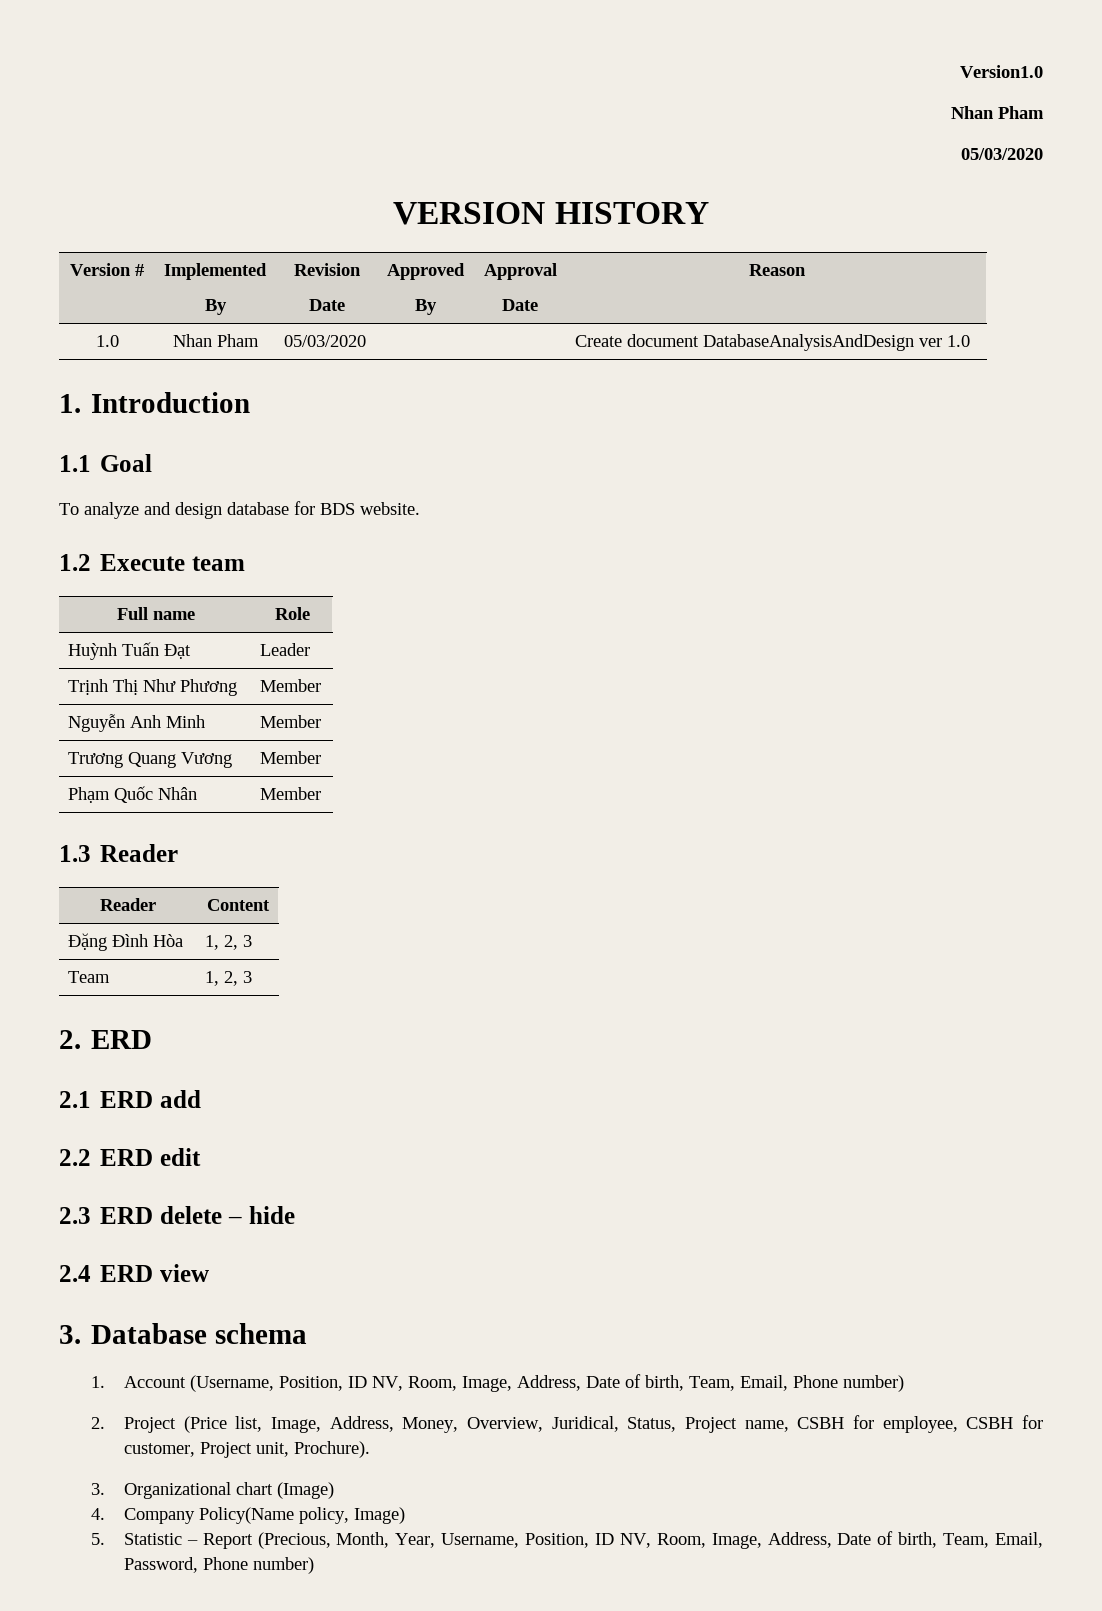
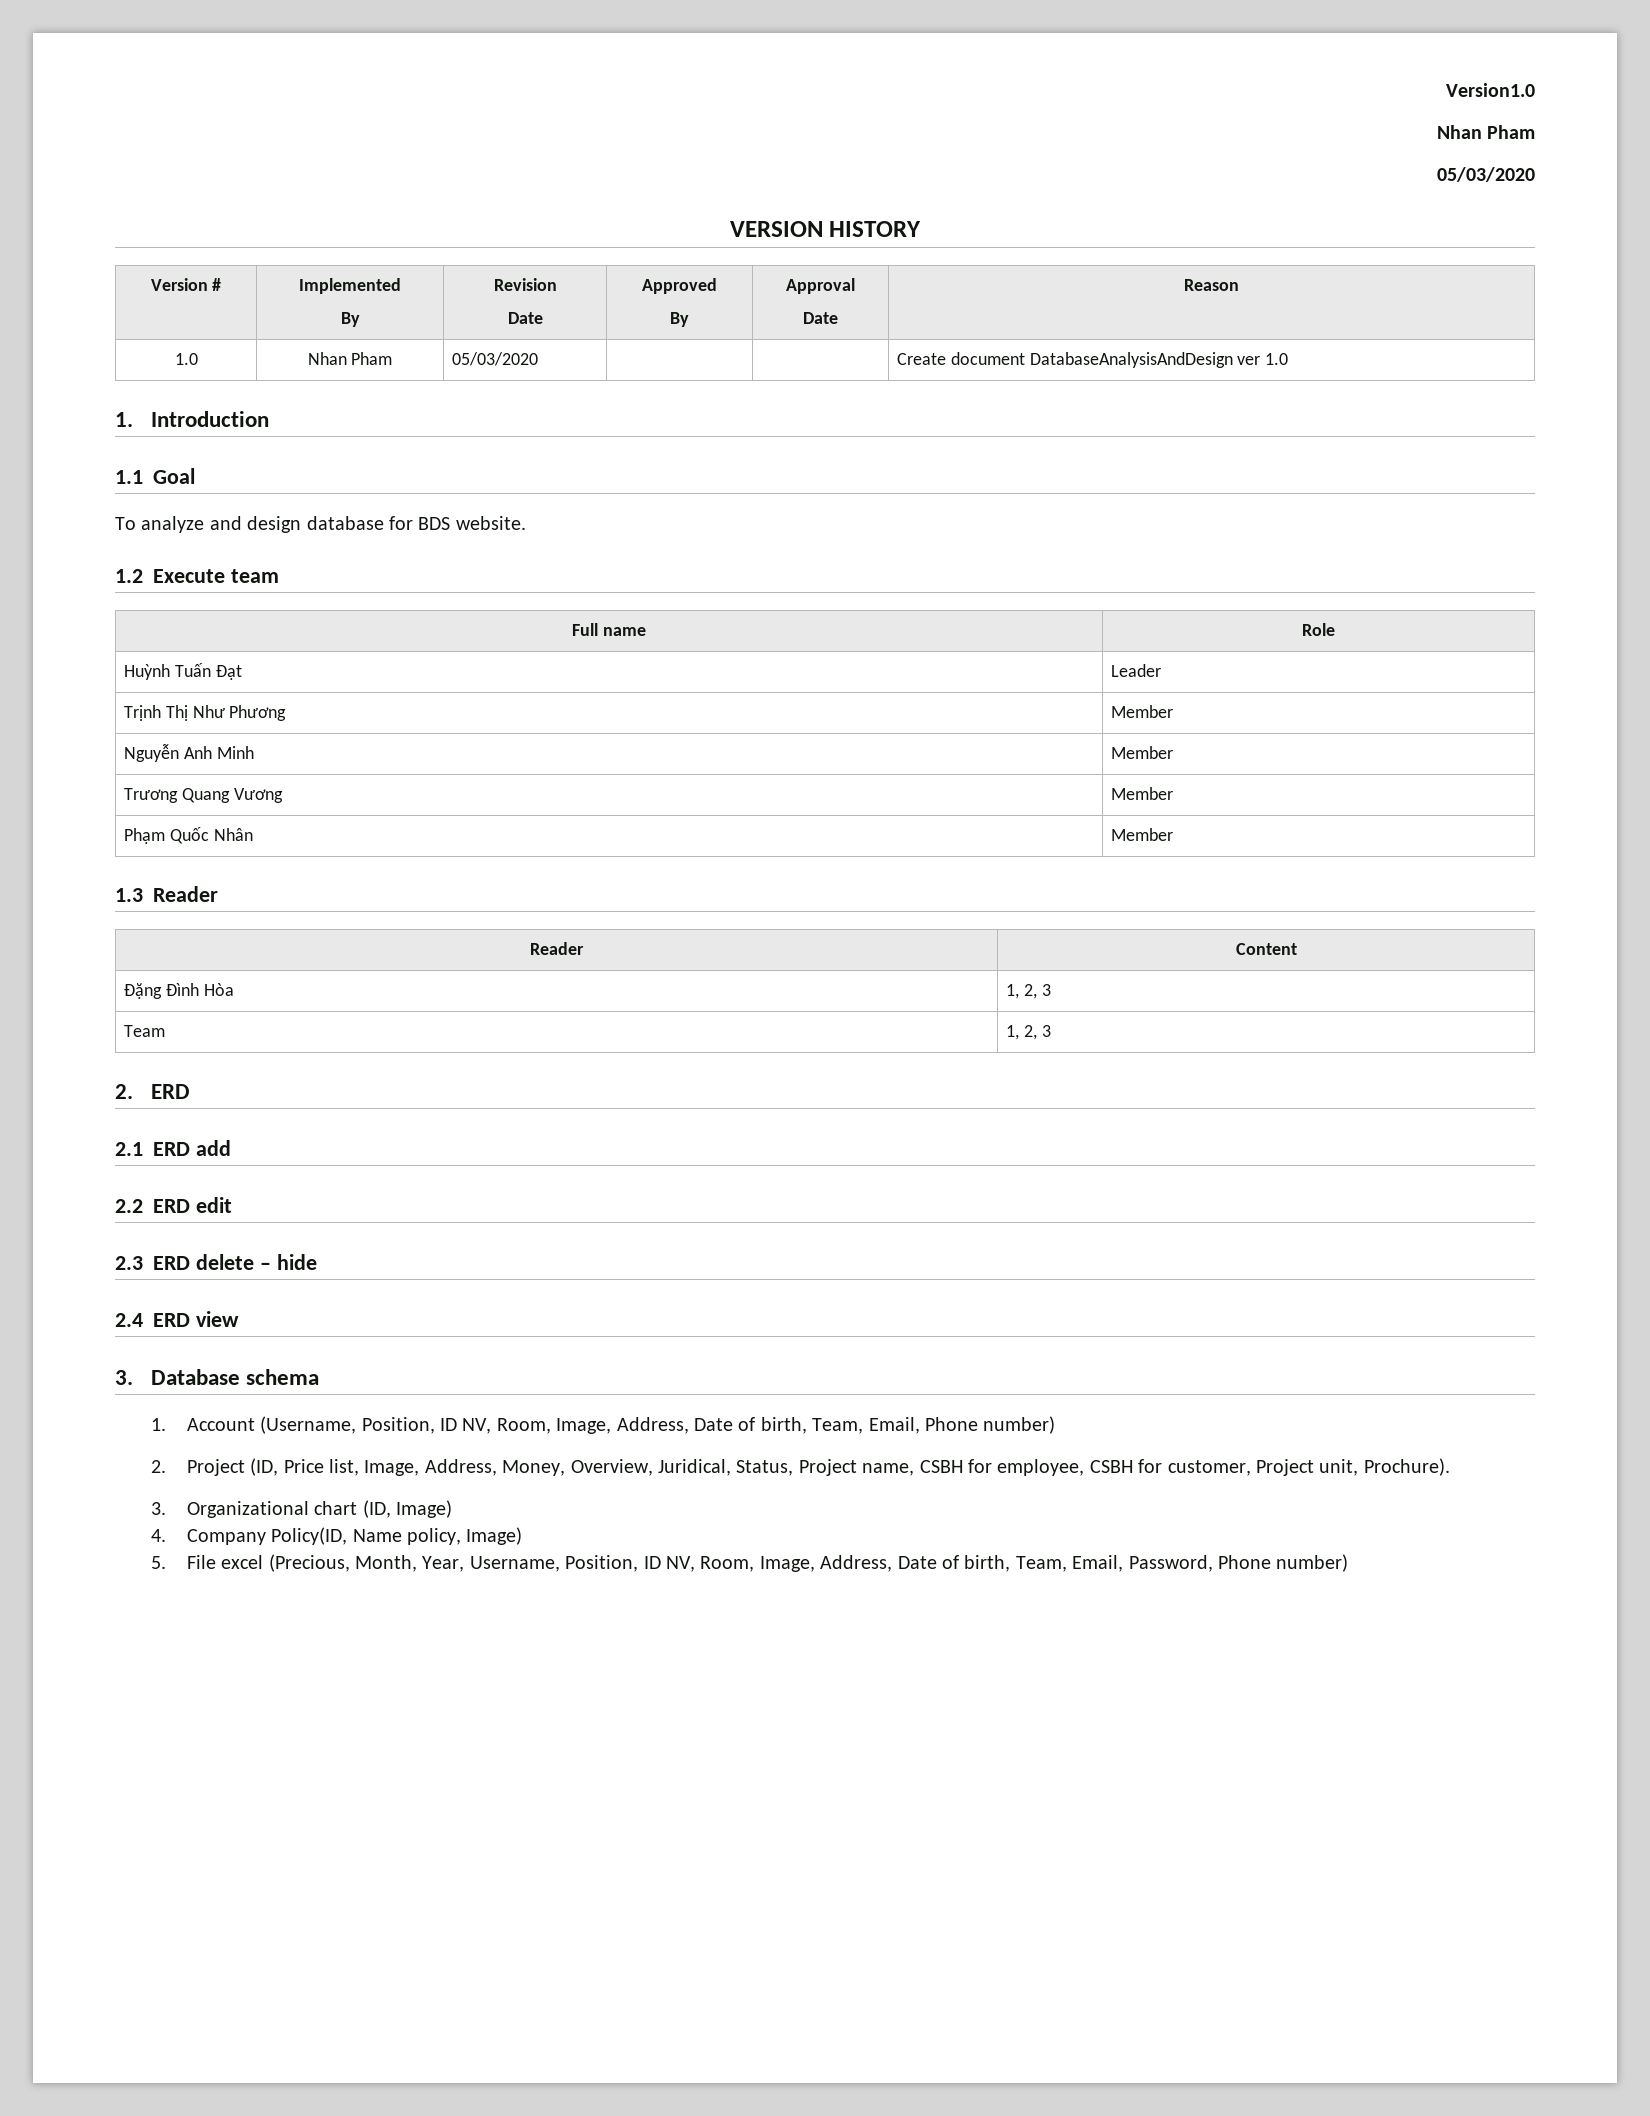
[183,1416,227,1433] (Price -> [250,1458,324,1476] (ID, Price
[276,1482,334,1499] (Image) -> [362,1500,453,1518] (ID, Image)
[198,1507,294,1524] Policy(Name -> [271,1527,402,1545] Policy(ID, Name
[123,1533,253,1549] Statistic – Report -> [186,1555,264,1569] File excel

